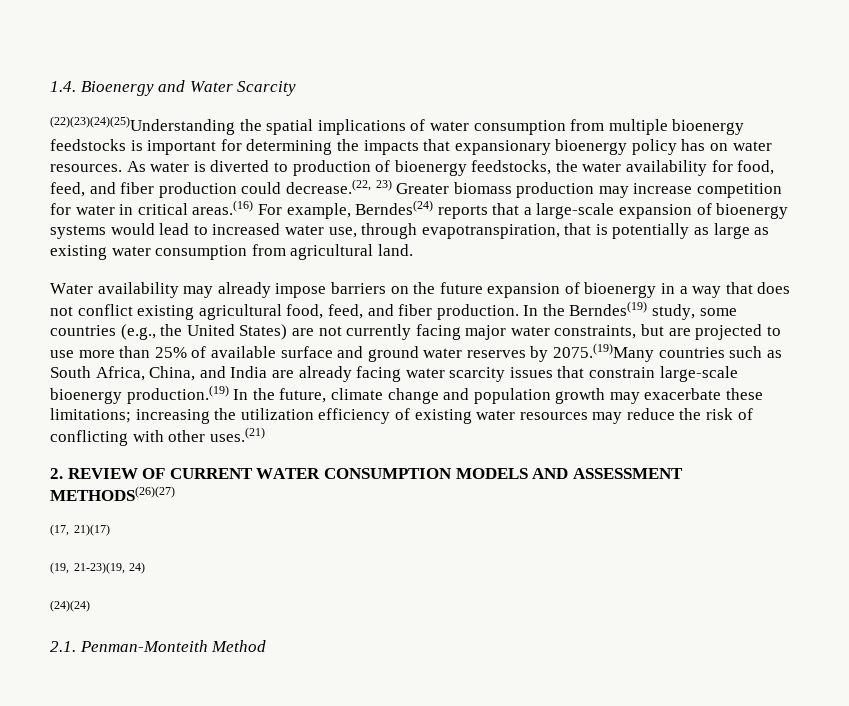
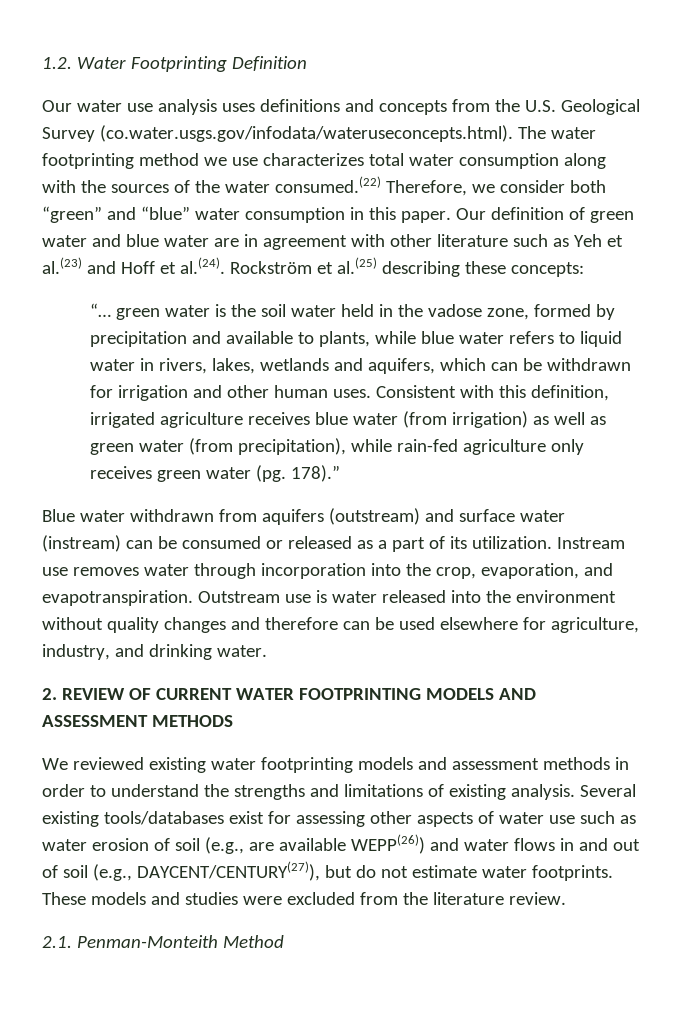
[50,80,297,96] [50,116,745,135] [50,139,772,155] [50,160,775,176] [50,179,783,198] [50,200,789,219] [50,223,770,239] [50,244,413,260] [50,282,791,298] [50,301,737,320] [50,324,781,340] [50,343,782,362] [50,366,738,382] [50,385,764,404] [50,408,753,424] [50,427,265,446] 1.4. Bioenergy and Water Scarcity // (22)(23)(24)(25)Understanding the spatial implications of water consumption from multiple bioenergy feedstocks is important for determining the impacts that expansionary bioenergy policy has on water resources. As water is diverted to production of bioenergy feedstocks, the water availability for food, feed, and fiber production could decrease.(22, 23) Greater biomass production may increase competition for water in critical areas.(16) For example, Berndes(24) reports that a large-scale expansion of bioenergy systems would lead to increased water use, through evapotranspiration, that is potentially as large as existing water consumption from agricultural land. // Water availability may already impose barriers on the future expansion of bioenergy in a way that does not conflict existing agricultural food, feed, and fiber production. In the Berndes(19) study, some countries (e.g., the United States) are not currently facing major water constraints, but are projected to use more than 25% of available surface and ground water reserves by 2075.(19)Many countries such as South Africa, China, and India are already facing water scarcity issues that constrain large-scale bioenergy production.(19) In the future, climate change and population growth may exacerbate these limitations; increasing the utilization efficiency of existing water resources may reduce the risk of conflicting with other uses.(21) -> [42,56,307,72] [42,99,640,115] [42,125,596,142] [42,153,606,169] [42,176,606,196] [42,206,634,223] [42,234,623,250] [42,257,584,277] [90,303,616,320] [90,331,623,347] [90,358,632,374] [90,385,610,401] [90,411,607,428] [90,438,585,455] [90,465,341,482] [42,508,565,525] [42,535,625,552] [42,563,613,579] [42,590,616,606] [42,617,639,633] [42,644,267,660] 1.2. Water Footprinting Definition // Our water use analysis uses definitions and concepts from the U.S. Geological Survey (co.water.usgs.gov/infodata/wateruseconcepts.html). The water footprinting method we use characterizes total water consumption along with the sources of the water consumed.(22) Therefore, we consider both “green” and “blue” water consumption in this paper. Our definition of green water and blue water are in agreement with other literature such as Yeh et al.(23) and Hoff et al.(24). Rockström et al.(25) describing these concepts: // “… green water is the soil water held in the vadose zone, formed by precipitation and available to plants, while blue water refers to liquid water in rivers, lakes, wetlands and aquifers, which can be withdrawn for irrigation and other human uses. Consistent with this definition, irrigated agriculture receives blue water (from irrigation) as well as green water (from precipitation), while rain-fed agriculture only receives green water (pg. 178).” // Blue water withdrawn from aquifers (outstream) and surface water (instream) can be consumed or released as a part of its utilization. Instream use removes water through incorporation into the crop, evaporation, and evapotranspiration. Outstream use is water released into the environment without quality changes and therefore can be used elsewhere for agriculture, industry, and drinking water.
[323,468,452,479] CONSUMPTION -> [298,688,421,700] FOOTPRINTING
[50,486,175,501] [50,524,110,536] [50,562,146,574] [50,600,90,612] METHODS(26)(27) // (17, 21)(17) // (19, 21-23)(19, 24) // (24)(24) -> [151,715,233,727] [42,757,629,773] [42,784,636,800] [42,811,636,827] [42,834,640,854] [42,861,613,881] [42,892,566,905] METHODS // We reviewed existing water footprinting models and assessment methods in order to understand the strengths and limitations of existing analysis. Several existing tools/databases exist for assessing other aspects of water use such as water erosion of soil (e.g., are available WEPP(26)) and water flows in and out of soil (e.g., DAYCENT/CENTURY(27)), but do not estimate water footprints. These models and studies were excluded from the literature review.

